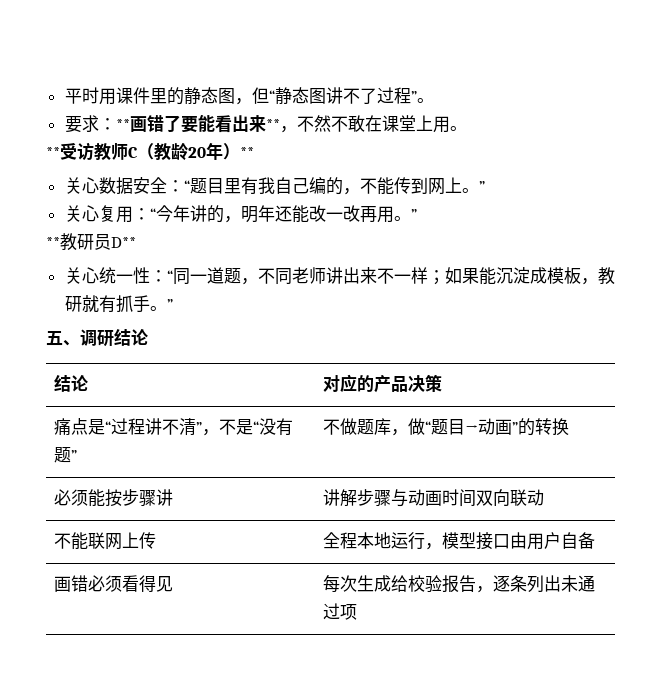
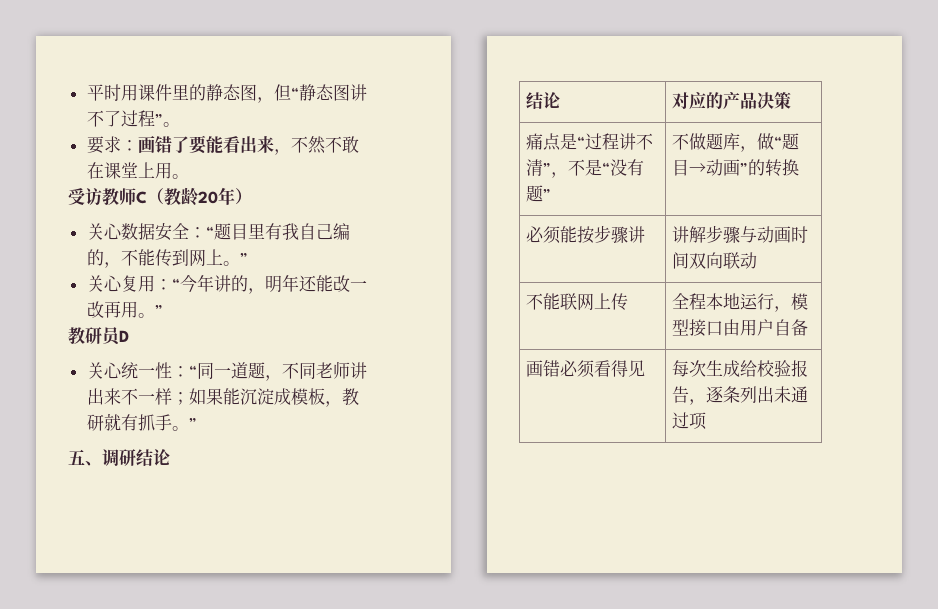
[115,119,130,130] ** -> (138, 145) none
[265,119,280,130] ** -> (274, 144) none
[46,147,60,158] ** -> (189, 176) none
[240,147,254,158] ** -> (252, 196) none
[46,233,136,251] **教研员D** -> [68,327,129,346] 教研员D

